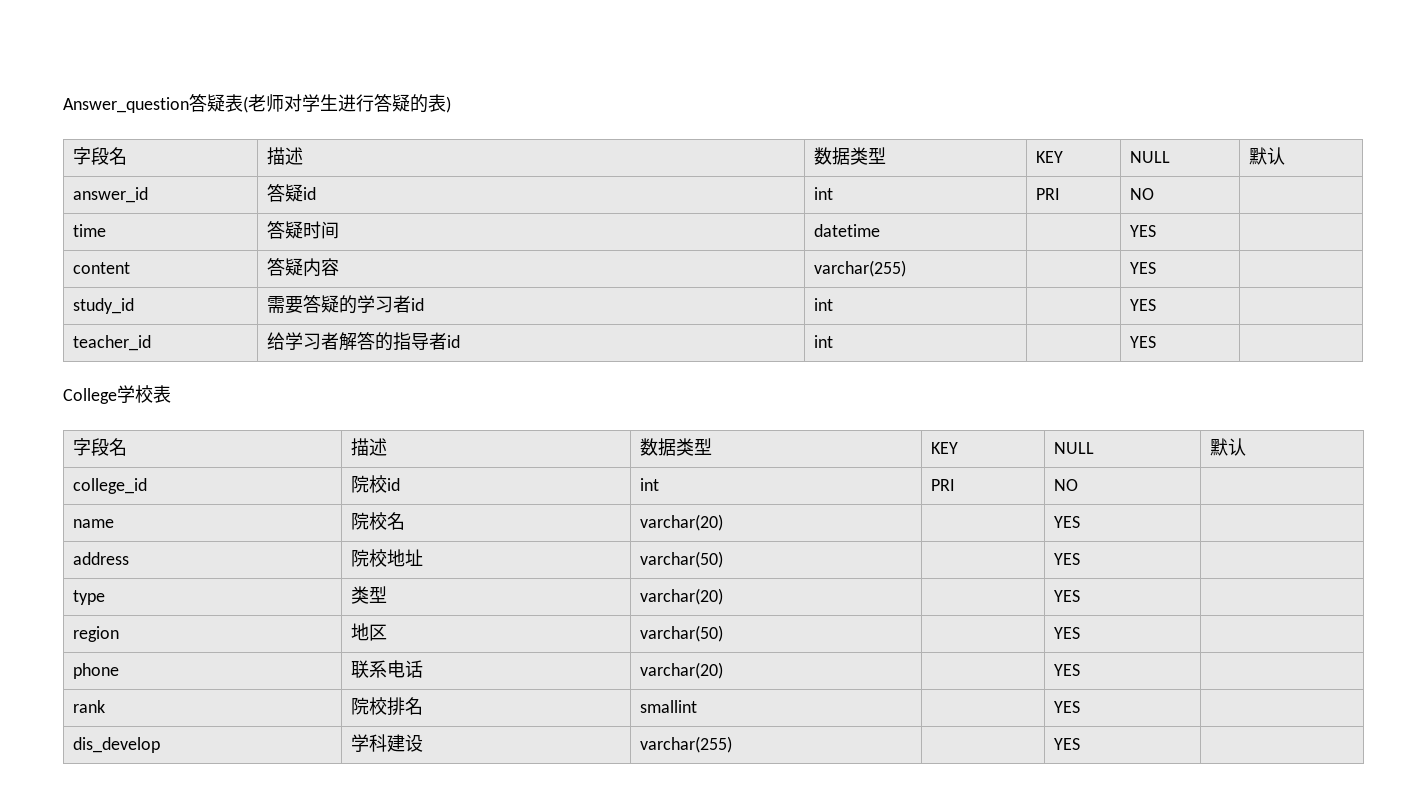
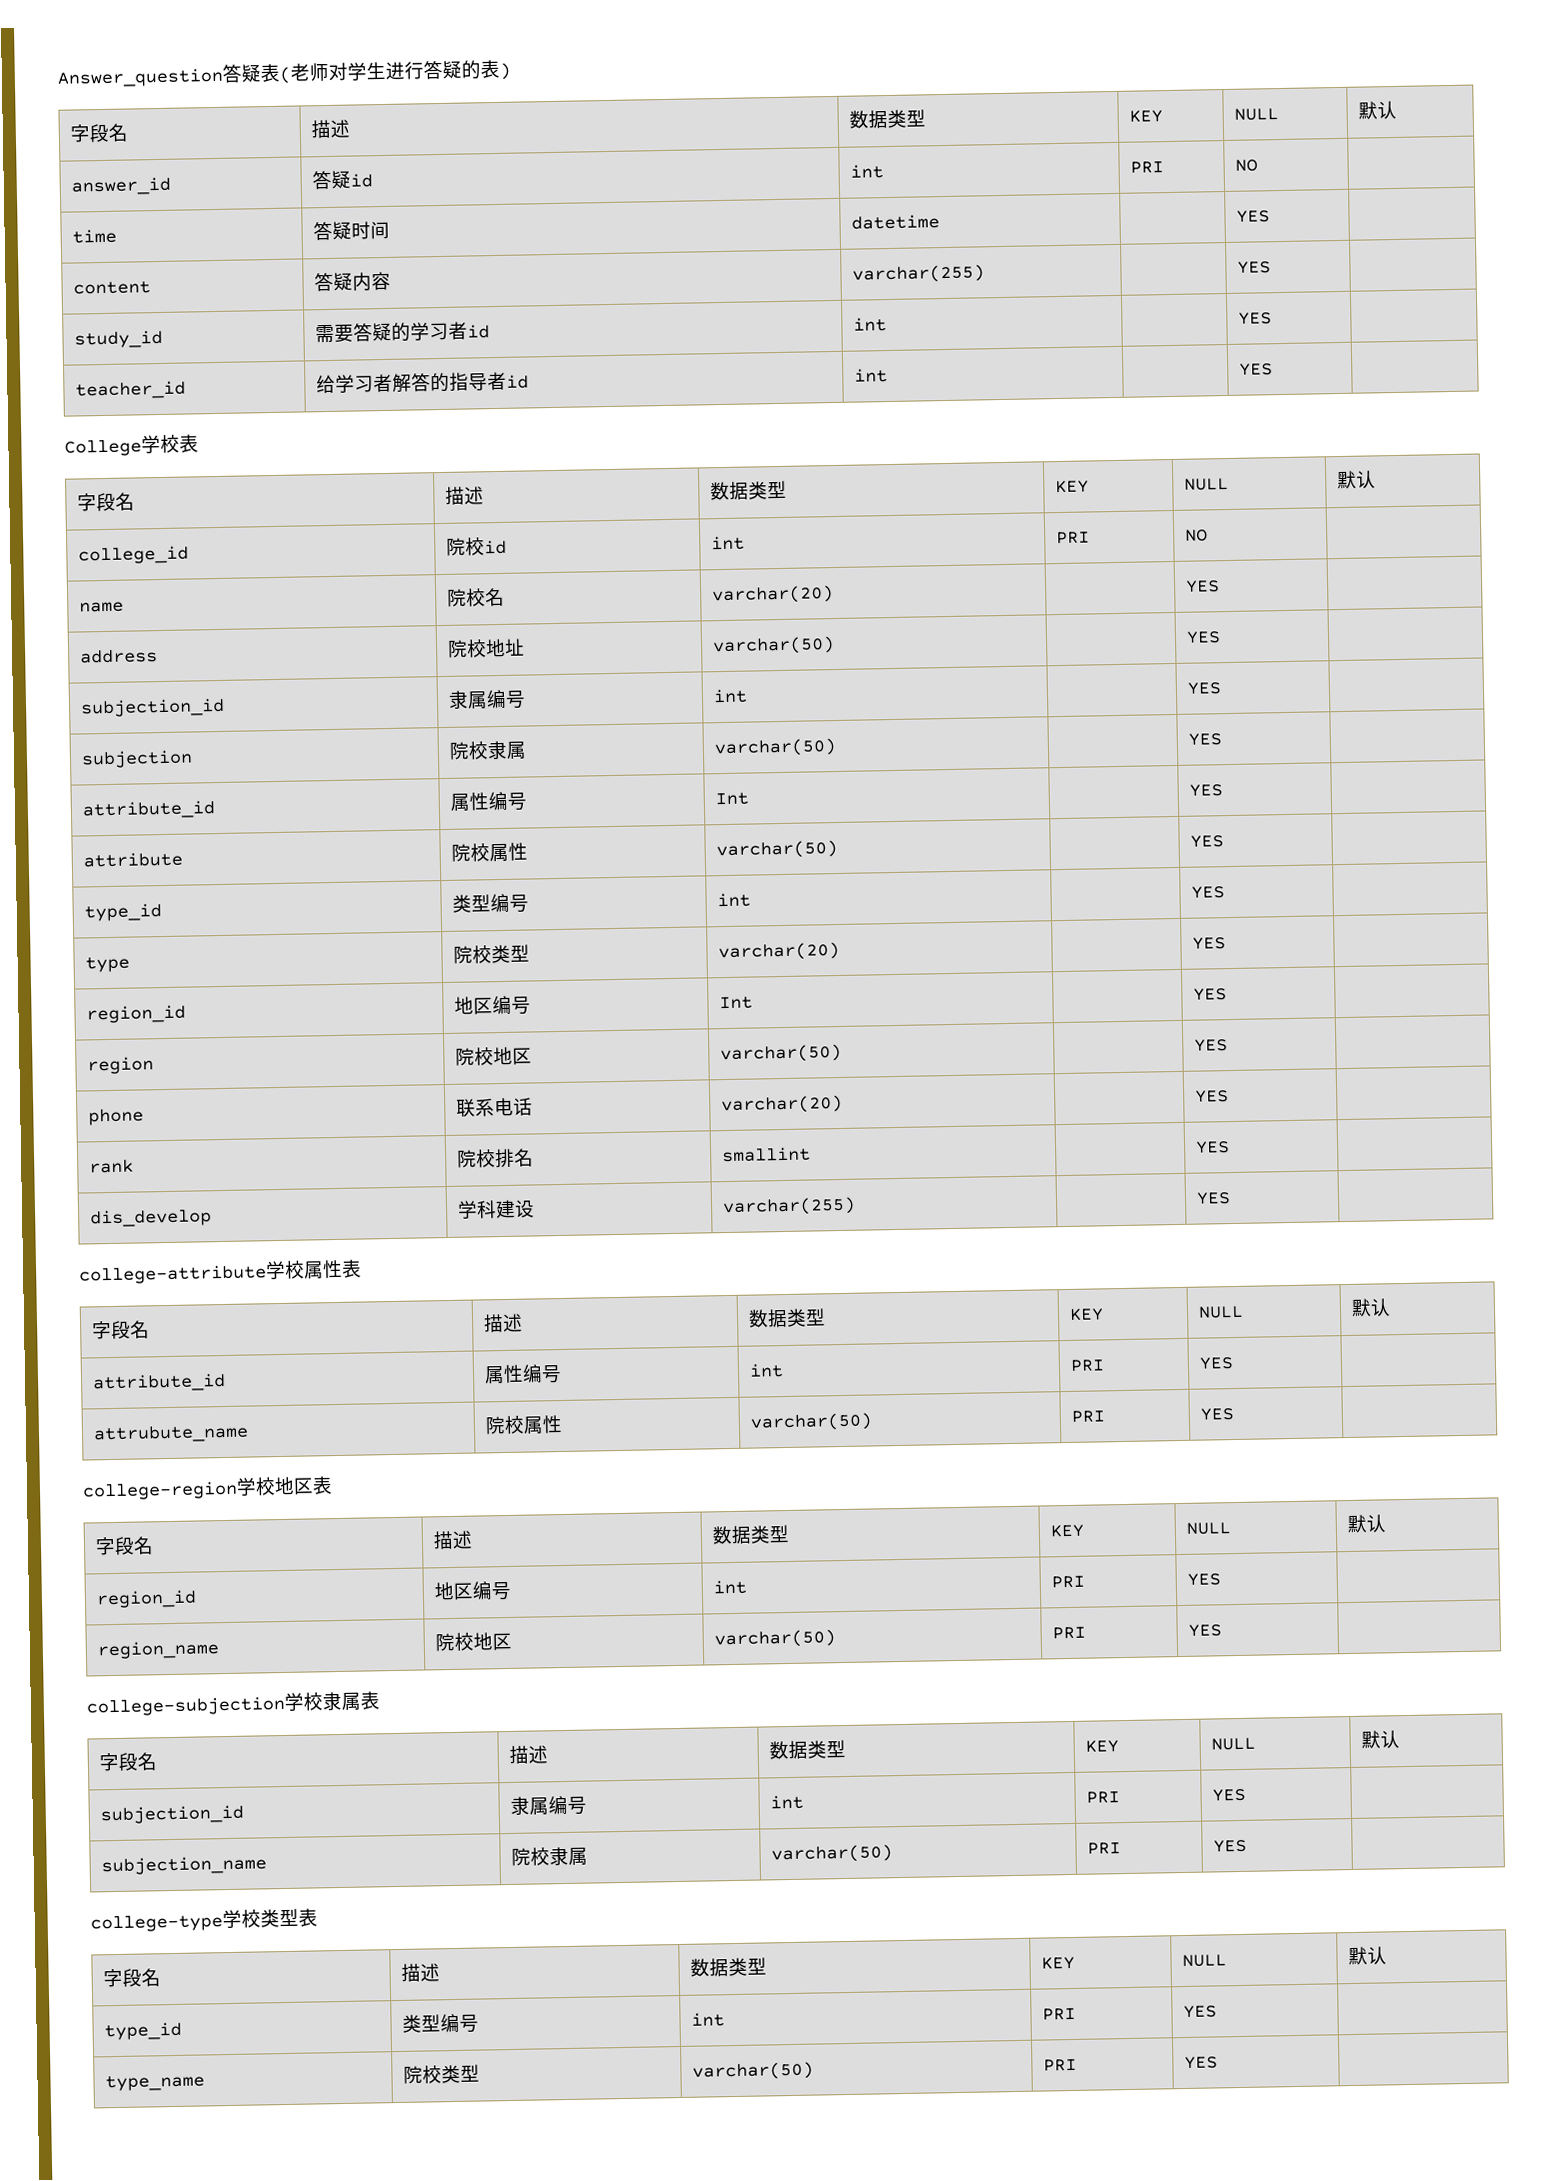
(1080, 559) none -> [80,697,226,718] [448,689,527,710] [713,688,749,704] [1187,682,1223,695] [81,749,194,769] [449,740,528,760] [714,737,838,758] [1188,733,1223,746] [82,800,217,820] [450,791,528,812] [715,792,750,806] [1189,784,1224,797] [83,851,184,868] [451,842,529,863] [716,839,839,860] [1190,835,1225,848] [84,903,163,922] [452,893,530,913] [717,892,752,908] [1191,886,1226,899] // subjection_id | 隶属编号 | int | | YES | // subjection | 院校隶属 | varchar(50) | | YES | // attribute_id | 属性编号 | Int | | YES | // attribute | 院校属性 | varchar(50) | | YES | // type_id | 类型编号 | int | | YES |
(105, 597) none -> [453,945,493,964] 院校
(1080, 596) none -> [86,1004,187,1024] [454,995,532,1015] [719,996,754,1010] [1193,988,1228,1001] // region_id | 地区编号 | Int | | YES |
(119, 634) none -> [455,1047,495,1066] 院校
(1080, 744) none -> [79,1259,362,1285] [91,1320,151,1340] [483,1313,524,1333] [748,1308,827,1328] [1069,1308,1105,1321] [1198,1305,1245,1319] [1351,1298,1392,1317] [92,1372,227,1393] [484,1364,563,1385] [749,1363,785,1378] [1070,1359,1106,1372] [1199,1357,1235,1370] [93,1424,250,1444] [485,1414,564,1435] [750,1412,874,1432] [1071,1410,1106,1423] [1200,1408,1235,1421] [82,1476,333,1501] [95,1536,155,1556] [433,1530,474,1550] [712,1524,791,1545] [1050,1524,1085,1538] [1186,1522,1232,1535] [1347,1514,1387,1534] [96,1589,198,1609] [434,1581,513,1601] [713,1579,748,1595] [1051,1575,1086,1589] [1187,1573,1222,1586] [97,1640,220,1660] [435,1632,513,1652] [714,1629,837,1649] [1052,1626,1087,1640] [1188,1624,1223,1637] [86,1691,380,1717] [99,1752,159,1772] [509,1745,549,1764] [769,1739,847,1760] [1085,1740,1120,1753] [1211,1737,1257,1751] [1361,1730,1401,1749] [100,1804,245,1825] [510,1795,588,1816] [770,1794,805,1810] [1086,1791,1121,1804] [1212,1788,1247,1802] [101,1855,268,1876] [511,1846,589,1866] [771,1844,894,1864] [1087,1842,1122,1855] [1213,1839,1248,1853] [90,1908,318,1933] [103,1968,162,1988] [401,1963,441,1982] [690,1957,768,1977] [1041,1956,1076,1970] [1182,1954,1228,1968] [1348,1946,1388,1966] [104,2021,183,2041] [402,2013,480,2033] [691,2012,726,2027] [1042,2007,1077,2021] [1183,2005,1218,2019] [105,2074,206,2092] [403,2064,481,2084] [692,2061,815,2081] [1043,2058,1078,2072] [1184,2056,1219,2070] // college-attribute学校属性表 // 字段名 | 描述 | 数据类型 | KEY | NULL | 默认 // attribute_id | 属性编号 | int | PRI | YES | // attrubute_name | 院校属性 | varchar(50) | PRI | YES | // college-region学校地区表 // 字段名 | 描述 | 数据类型 | KEY | NULL | 默认 // region_id | 地区编号 | int | PRI | YES | // region_name | 院校地区 | varchar(50) | PRI | YES | // college-subjection学校隶属表 // 字段名 | 描述 | 数据类型 | KEY | NULL | 默认 // subjection_id | 隶属编号 | int | PRI | YES | // subjection_name | 院校隶属 | varchar(50) | PRI | YES | // college-type学校类型表 // 字段名 | 描述 | 数据类型 | KEY | NULL | 默认 // type_id | 类型编号 | int | PRI | YES | // type_name | 院校类型 | varchar(50) | PRI | YES |

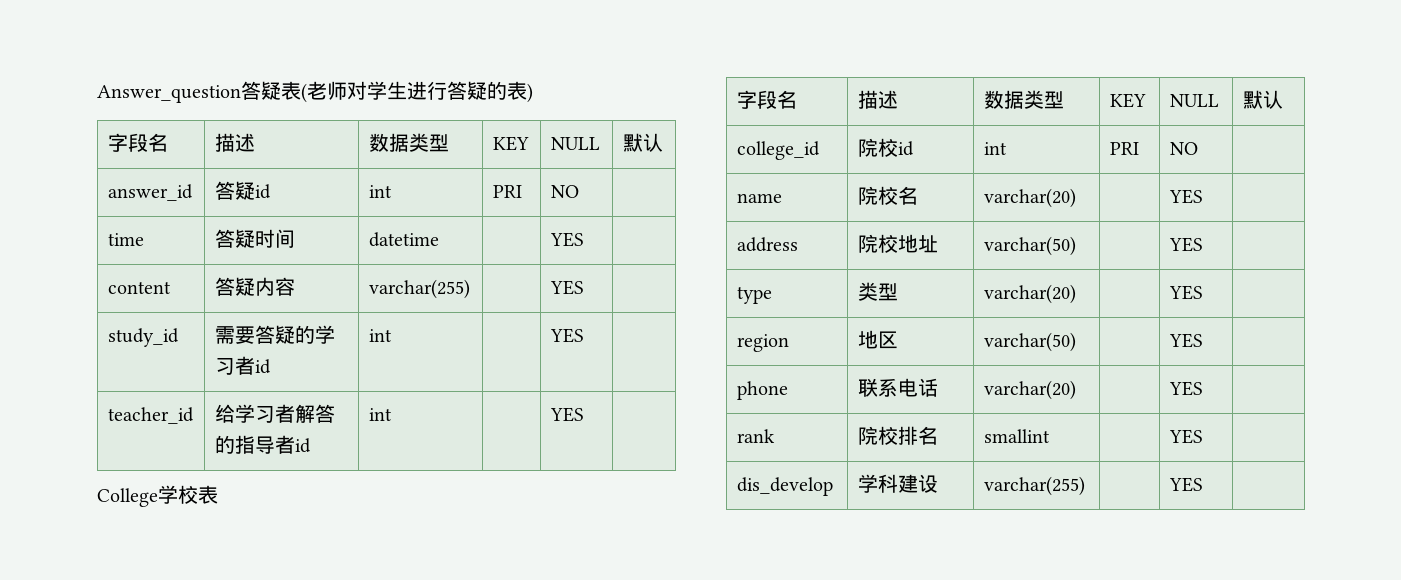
[80,697,226,718] [448,689,527,710] [713,688,749,704] [1187,682,1223,695] [81,749,194,769] [449,740,528,760] [714,737,838,758] [1188,733,1223,746] [82,800,217,820] [450,791,528,812] [715,792,750,806] [1189,784,1224,797] [83,851,184,868] [451,842,529,863] [716,839,839,860] [1190,835,1225,848] [84,903,163,922] [452,893,530,913] [717,892,752,908] [1191,886,1226,899] // subjection_id | 隶属编号 | int | | YES | // subjection | 院校隶属 | varchar(50) | | YES | // attribute_id | 属性编号 | Int | | YES | // attribute | 院校属性 | varchar(50) | | YES | // type_id | 类型编号 | int | | YES | -> (1203, 244) none
[453,945,493,964] 院校 -> (772, 295) none
[86,1004,187,1024] [454,995,532,1015] [719,996,754,1010] [1193,988,1228,1001] // region_id | 地区编号 | Int | | YES | -> (1203, 292) none
[455,1047,495,1066] 院校 -> (789, 343) none
[79,1259,362,1285] [91,1320,151,1340] [483,1313,524,1333] [748,1308,827,1328] [1069,1308,1105,1321] [1198,1305,1245,1319] [1351,1298,1392,1317] [92,1372,227,1393] [484,1364,563,1385] [749,1363,785,1378] [1070,1359,1106,1372] [1199,1357,1235,1370] [93,1424,250,1444] [485,1414,564,1435] [750,1412,874,1432] [1071,1410,1106,1423] [1200,1408,1235,1421] [82,1476,333,1501] [95,1536,155,1556] [433,1530,474,1550] [712,1524,791,1545] [1050,1524,1085,1538] [1186,1522,1232,1535] [1347,1514,1387,1534] [96,1589,198,1609] [434,1581,513,1601] [713,1579,748,1595] [1051,1575,1086,1589] [1187,1573,1222,1586] [97,1640,220,1660] [435,1632,513,1652] [714,1629,837,1649] [1052,1626,1087,1640] [1188,1624,1223,1637] [86,1691,380,1717] [99,1752,159,1772] [509,1745,549,1764] [769,1739,847,1760] [1085,1740,1120,1753] [1211,1737,1257,1751] [1361,1730,1401,1749] [100,1804,245,1825] [510,1795,588,1816] [770,1794,805,1810] [1086,1791,1121,1804] [1212,1788,1247,1802] [101,1855,268,1876] [511,1846,589,1866] [771,1844,894,1864] [1087,1842,1122,1855] [1213,1839,1248,1853] [90,1908,318,1933] [103,1968,162,1988] [401,1963,441,1982] [690,1957,768,1977] [1041,1956,1076,1970] [1182,1954,1228,1968] [1348,1946,1388,1966] [104,2021,183,2041] [402,2013,480,2033] [691,2012,726,2027] [1042,2007,1077,2021] [1183,2005,1218,2019] [105,2074,206,2092] [403,2064,481,2084] [692,2061,815,2081] [1043,2058,1078,2072] [1184,2056,1219,2070] // college-attribute学校属性表 // 字段名 | 描述 | 数据类型 | KEY | NULL | 默认 // attribute_id | 属性编号 | int | PRI | YES | // attrubute_name | 院校属性 | varchar(50) | PRI | YES | // college-region学校地区表 // 字段名 | 描述 | 数据类型 | KEY | NULL | 默认 // region_id | 地区编号 | int | PRI | YES | // region_name | 院校地区 | varchar(50) | PRI | YES | // college-subjection学校隶属表 // 字段名 | 描述 | 数据类型 | KEY | NULL | 默认 // subjection_id | 隶属编号 | int | PRI | YES | // subjection_name | 院校隶属 | varchar(50) | PRI | YES | // college-type学校类型表 // 字段名 | 描述 | 数据类型 | KEY | NULL | 默认 // type_id | 类型编号 | int | PRI | YES | // type_name | 院校类型 | varchar(50) | PRI | YES | -> (1203, 484) none

